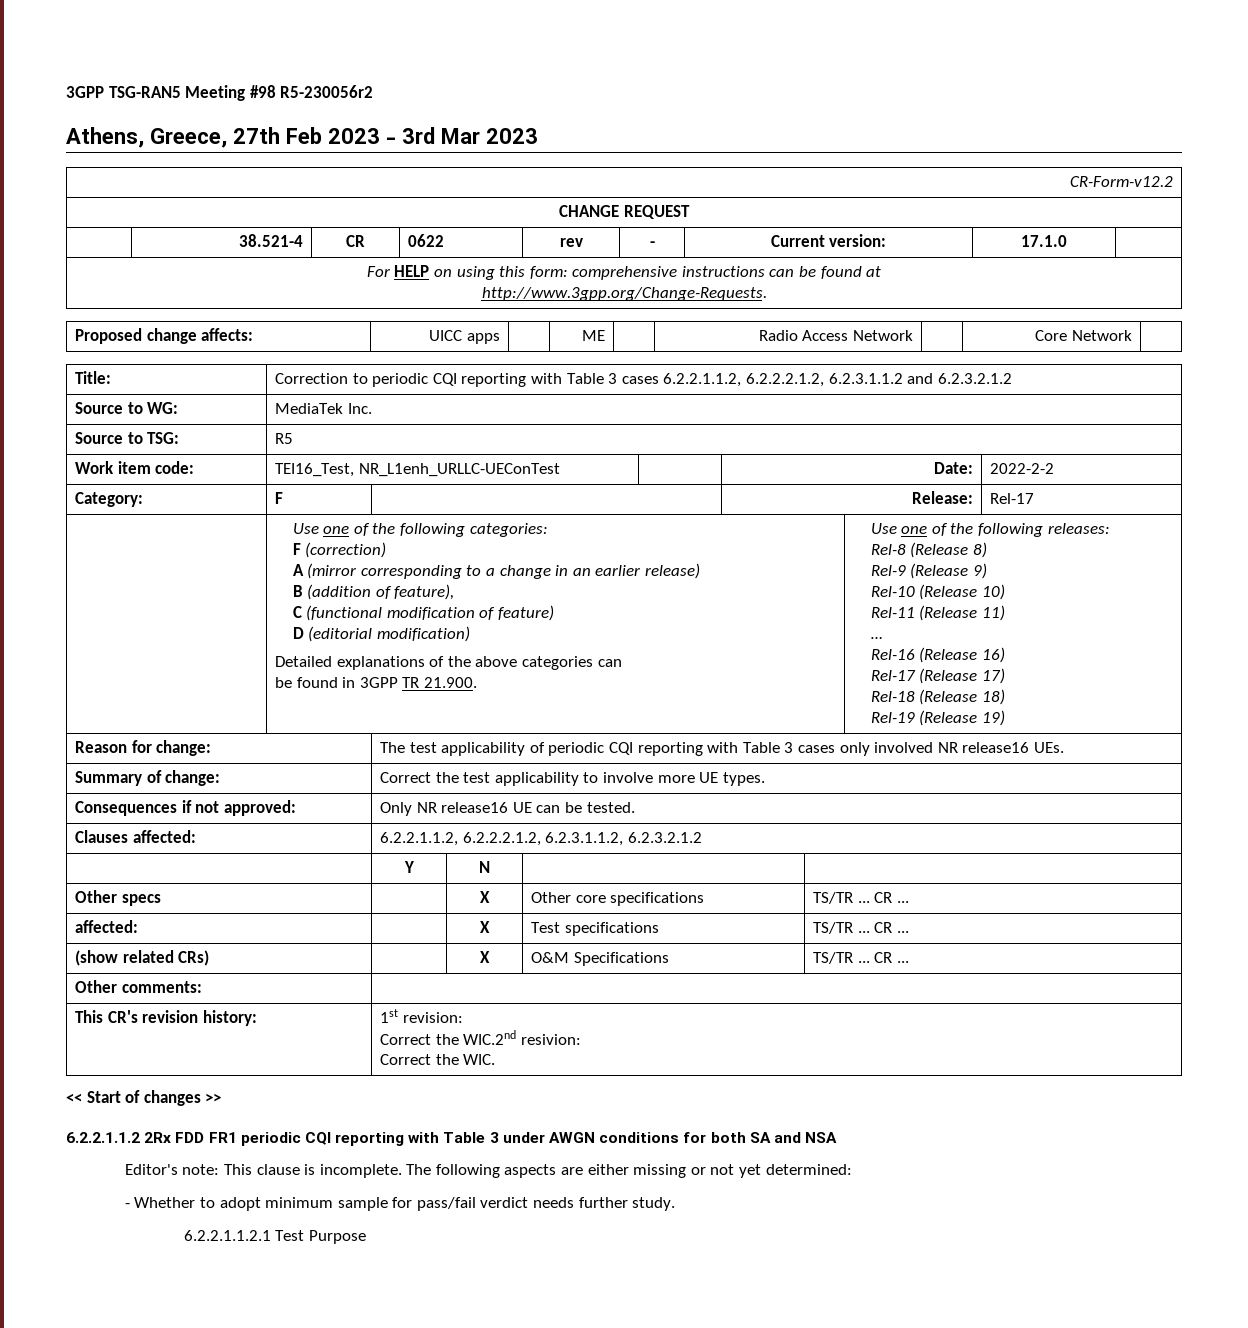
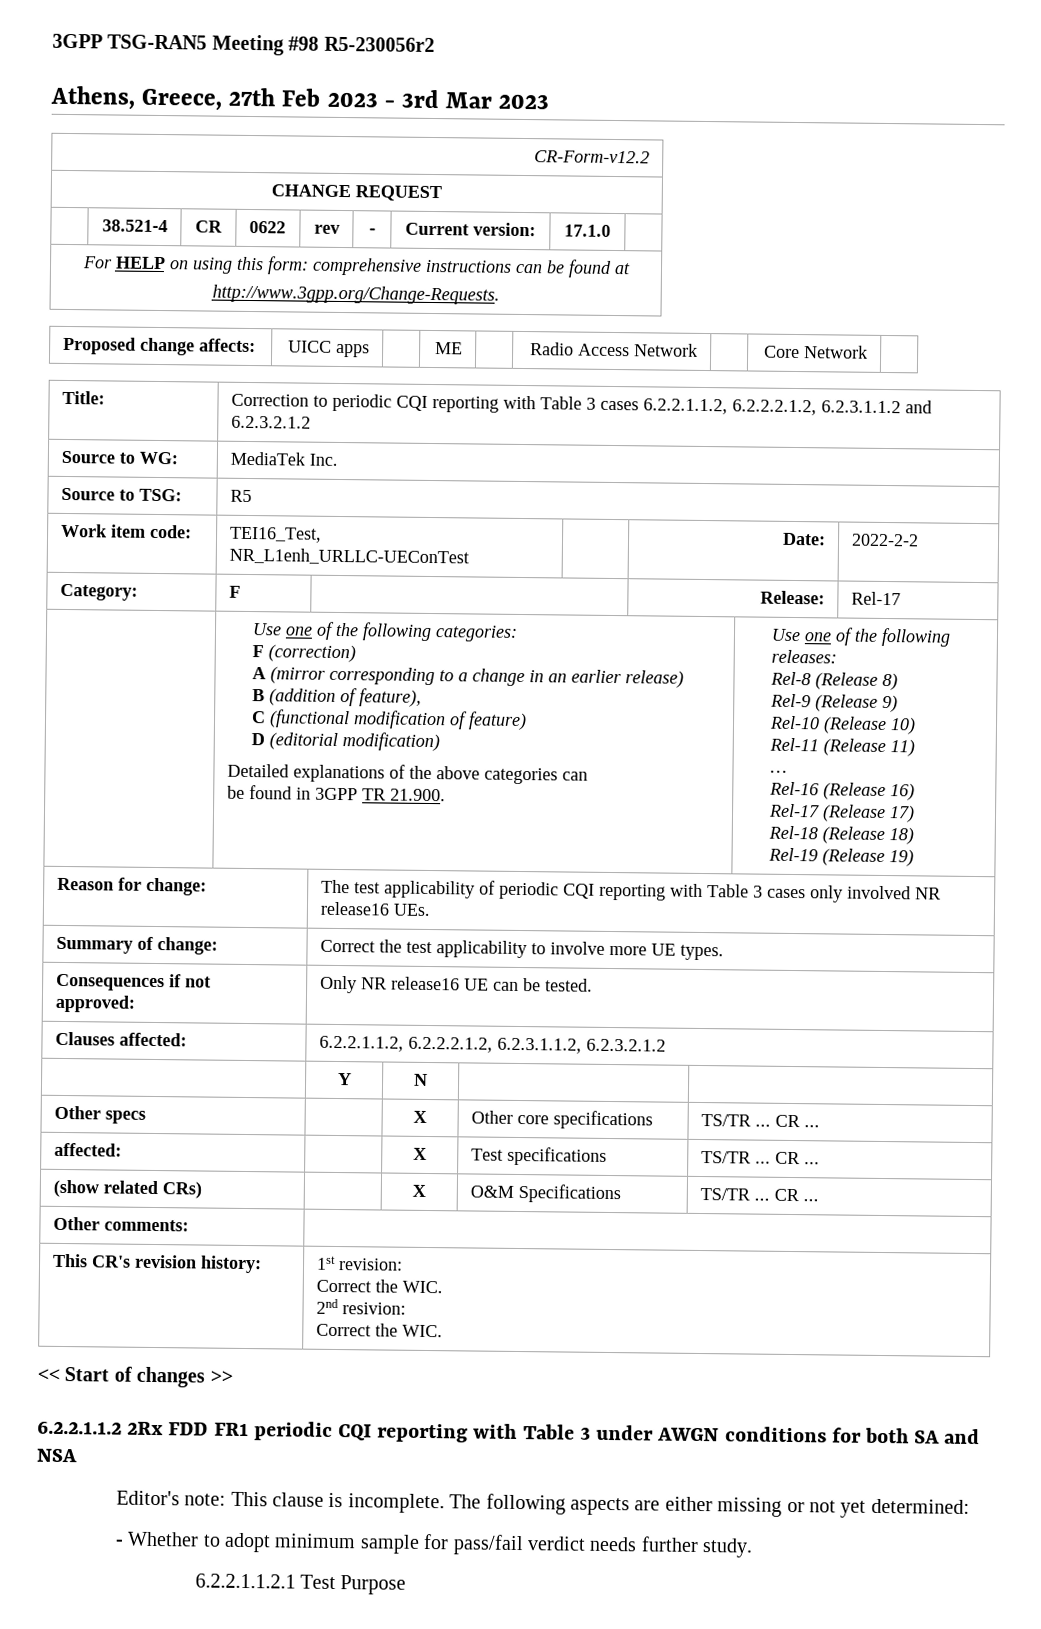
[463,1030,517,1045] WIC.2nd -> [401,1280,443,1294] [315,1298,339,1315] WIC. // 2nd

